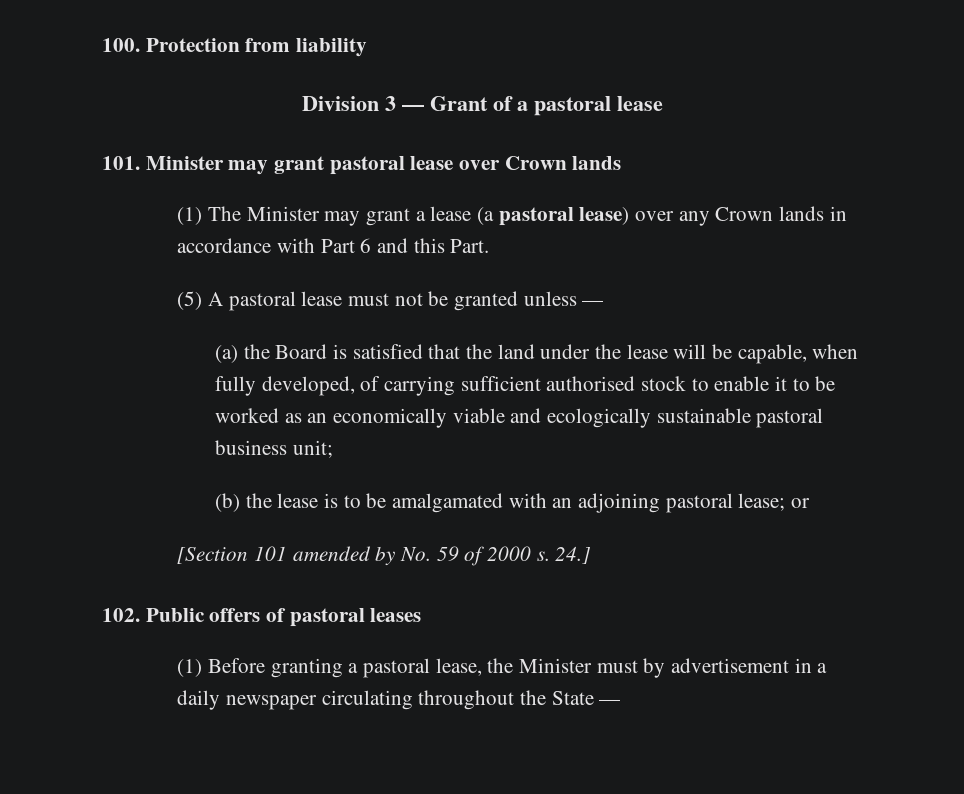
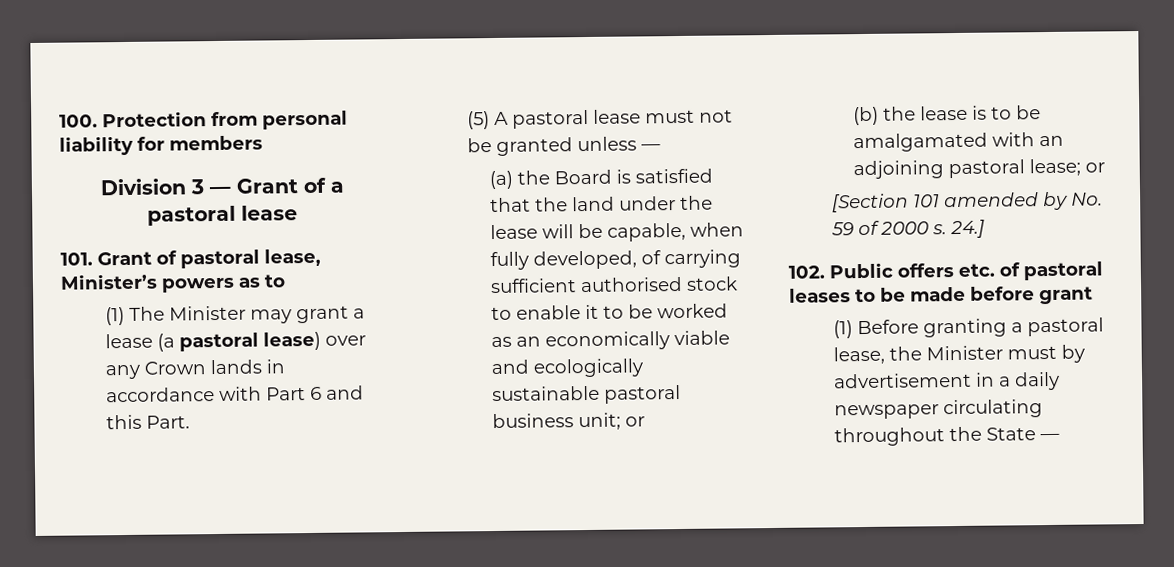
(291, 45) none -> [262,110,348,130] personal
(368, 47) none -> [137,135,263,151] for members
[145,156,622,175] Minister may grant pastoral lease over Crown lands -> [97,248,321,269] [60,273,286,293] Grant of pastoral lease, Minister’s powers as to
(333, 449) none -> [624,416,645,427] or
(261, 615) none -> [958,263,995,277] etc.
(422, 615) none -> [855,286,1093,305] to be made before grant

